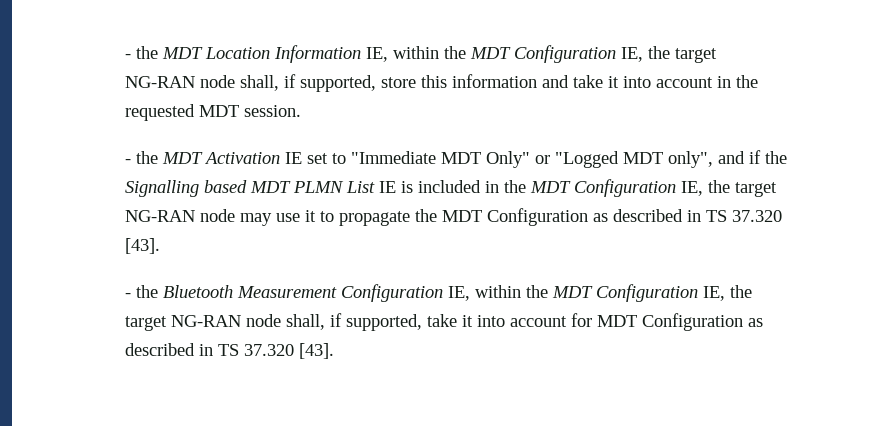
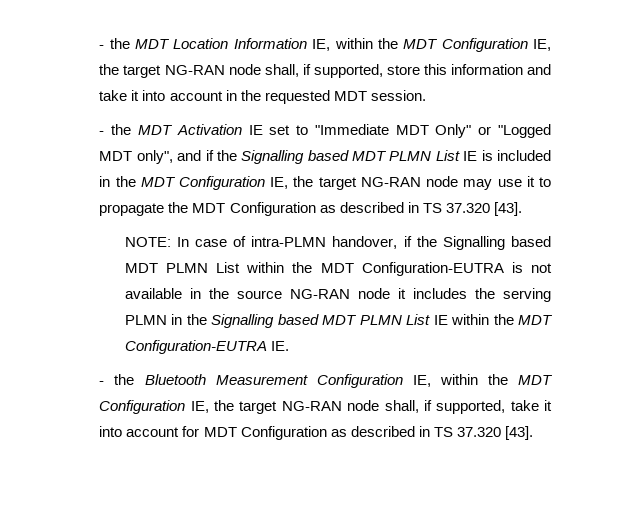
(160, 246) none -> [124,236,551,250] [124,262,553,276] [124,288,552,302] [124,314,553,328] [124,340,289,354] // NOTE: In case of intra-PLMN handover, if the Signalling based MDT PLMN List within the MDT Configuration-EUTRA is not available in the source NG-RAN node it includes the serving PLMN in the Signalling based MDT PLMN List IE within the MDT Configuration-EUTRA IE.

